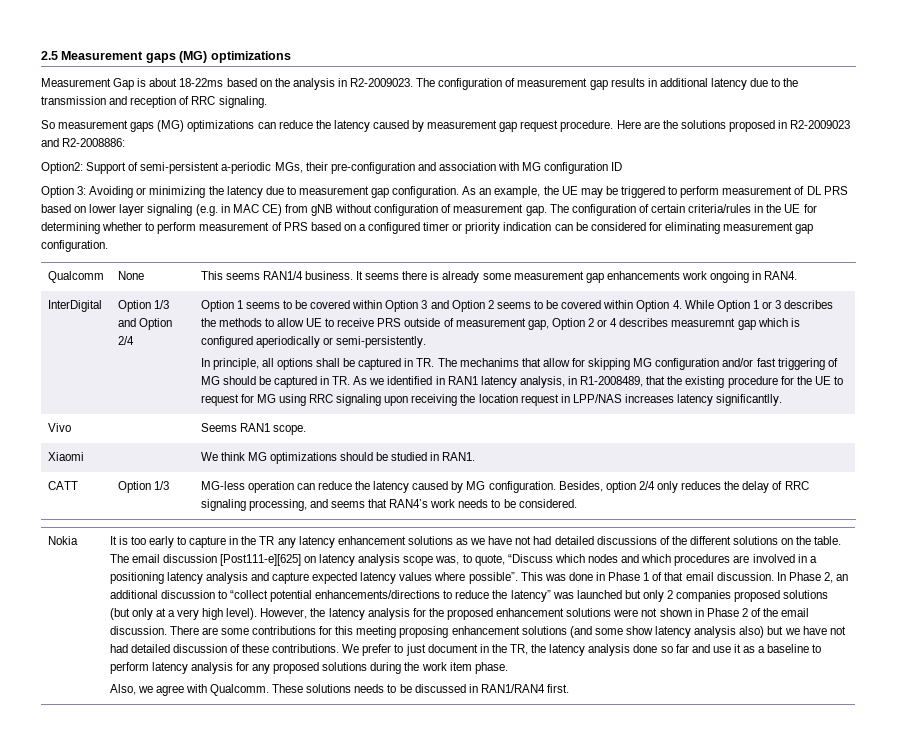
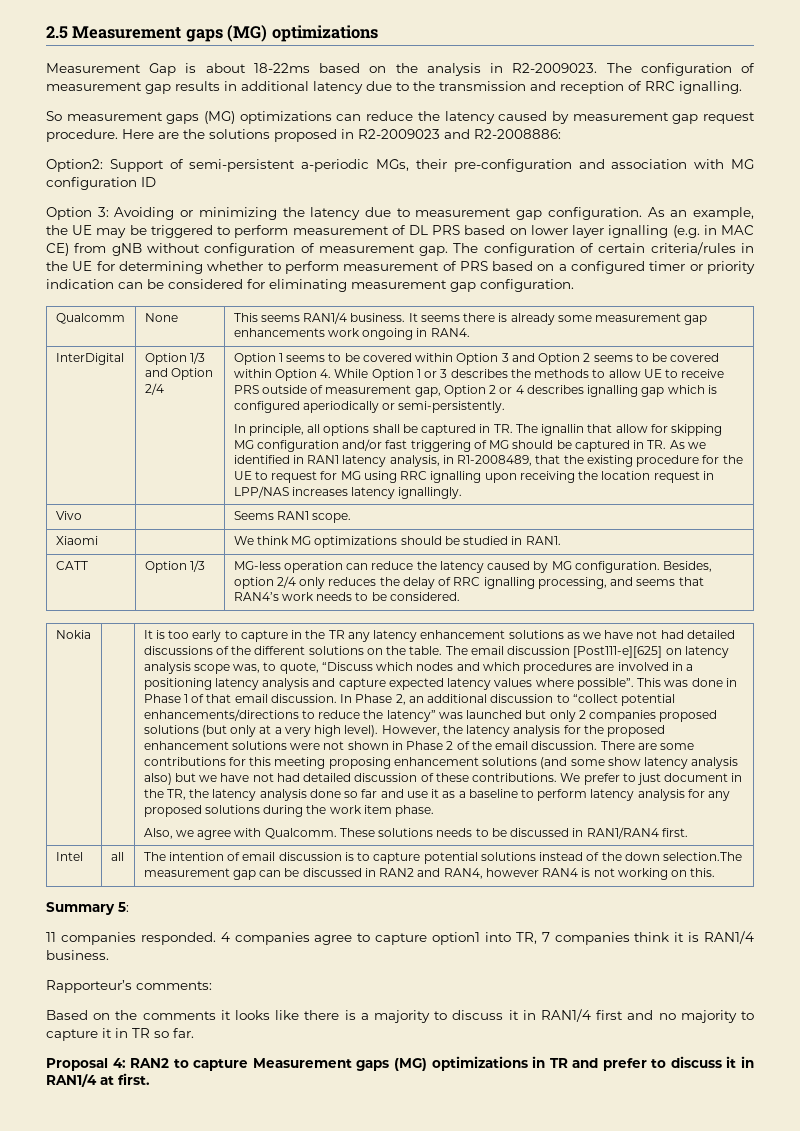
[218,96,267,108] signaling. -> [679,81,742,94] ignalling.
[147,204,193,216] signaling -> [608,225,669,238] ignalling
[671,318,736,327] measuremnt -> [587,385,639,397] ignalling
[459,358,519,367] mechanims -> [541,424,585,436] ignallin
[336,394,382,406] signaling -> [430,471,482,483] ignalling
[716,394,783,406] significantlly. -> [398,487,463,499] ignallingly.
[200,499,246,511] signaling -> [483,577,535,589] ignalling
(569, 688) none -> [55,852,83,861] [110,852,124,861] [143,852,742,864] [143,868,716,880] [46,902,129,915] [46,931,754,945] [46,950,109,960] [46,980,212,993] [46,1009,755,1023] [46,1028,194,1041] [46,1056,754,1071] [46,1073,150,1087] // Intel | all | The intention of email discussion is to capture potential solutions instead of the down selection.The measurement gap can be discussed in RAN2 and RAN4, however RAN4 is not working on this. // Summary 5: // 11 companies responded. 4 companies agree to capture option1 into TR, 7 companies think it is RAN1/4 business. // Rapporteur’s comments: // Based on the comments it looks like there is a majority to discuss it in RAN1/4 first and no majority to capture it in TR so far. // Proposal 4: RAN2 to capture Measurement gaps (MG) optimizations in TR and prefer to discuss it in RAN1/4 at first.

